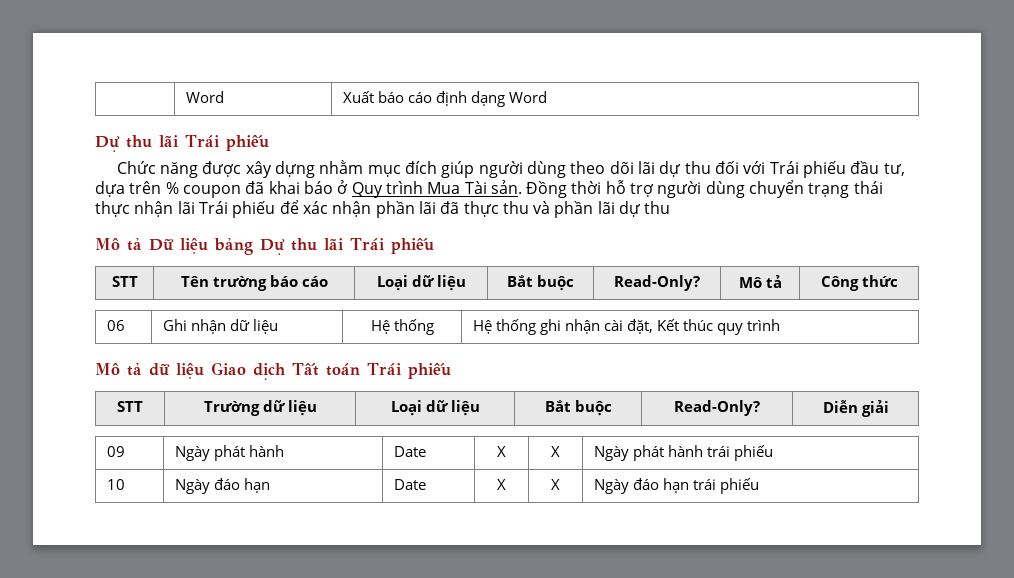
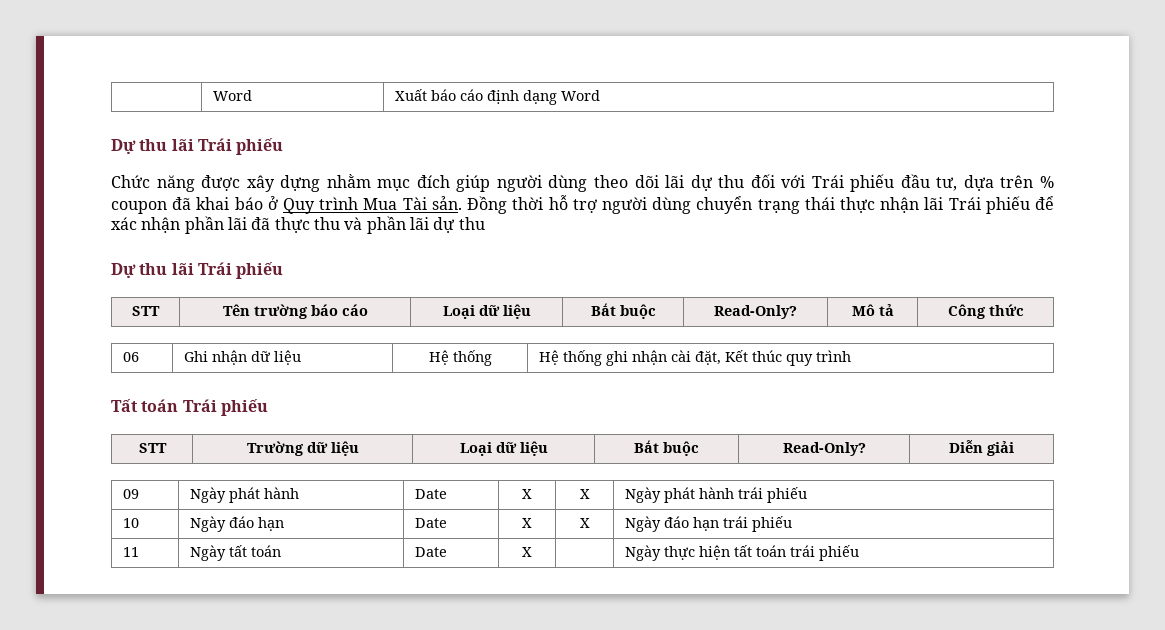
[95,238,253,255] Mô tả Dữ liệu bảng -> (485, 223) none
[95,362,286,380] Mô tả dữ liệu Giao dịch -> (851, 356) none
(759, 486) none -> [122,547,139,557] [189,545,281,561] [414,547,447,557] [522,547,532,557] [624,545,859,561] // 11 | Ngày tất toán | Date | X | | Ngày thực hiện tất toán trái phiếu

